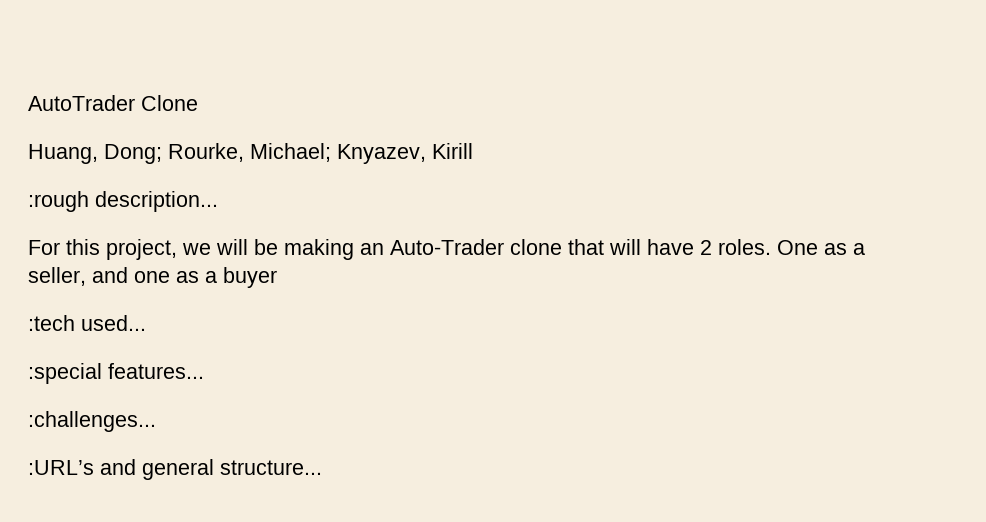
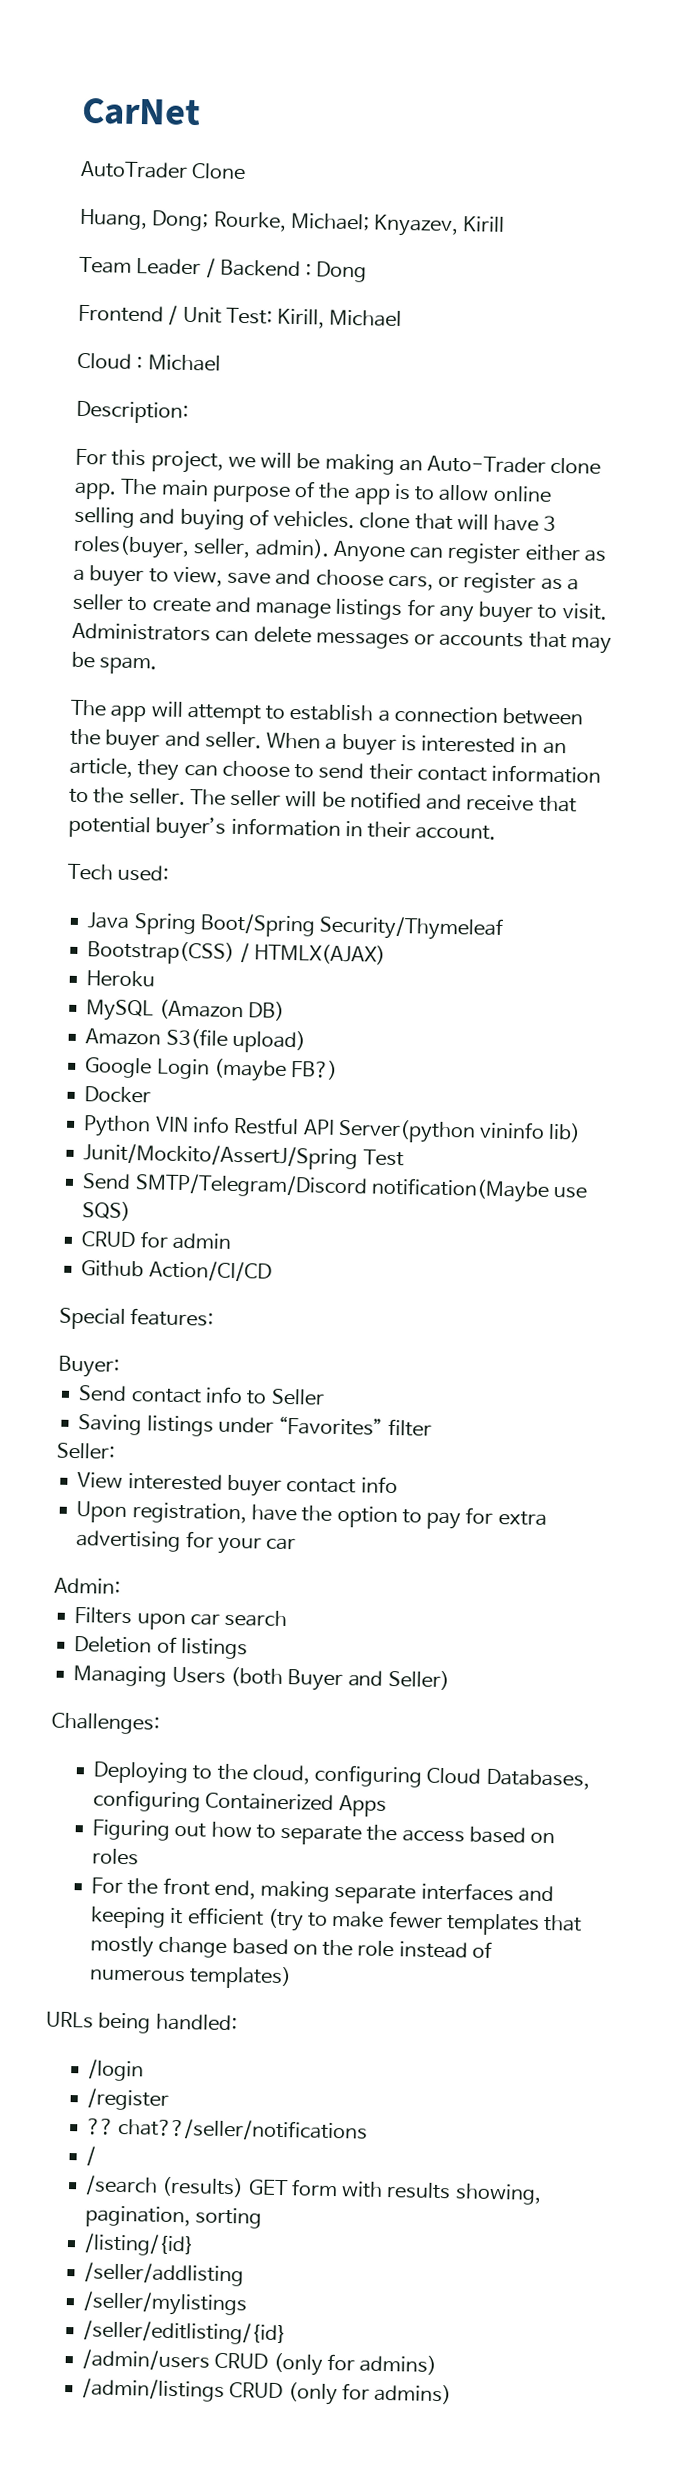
(28, 103) none -> [81,97,201,127] CarNet //
[28,191,218,212] :rough description... -> [79,256,368,283] [78,304,403,329] [77,352,221,372] [76,400,189,424] Team Leader / Backend : Dong // Frontend / Unit Test: Kirill, Michael // Cloud : Michael // Description:
[568,239,865,255] [28,267,277,288] [28,315,146,331] [28,363,204,384] [28,411,156,432] [28,459,322,480] that will have 2 roles. One as a seller, and one as a buyer // :tech used... // :special features... // :challenges... // :URL’s and general structure... -> [74,478,552,505] [74,506,557,532] [73,534,606,565] [73,565,579,594] [72,593,607,624] [72,622,612,654] [71,651,158,675] [70,699,584,726] [70,728,567,756] [69,757,602,784] [69,787,577,813] [68,815,497,840] [67,863,170,882] [87,912,505,942] [87,940,386,965] [86,970,156,988] [86,999,285,1022] [85,1028,306,1054] [84,1057,339,1082] [84,1086,152,1104] [83,1115,582,1144] [83,1143,404,1171] [82,1173,588,1203] [82,1201,132,1222] [81,1231,232,1250] [81,1260,272,1282] [59,1307,215,1330] [58,1355,120,1378] [78,1385,325,1406] [78,1414,432,1437] [56,1442,116,1460] [77,1472,398,1497] [76,1501,547,1530] [76,1530,297,1555] [54,1577,121,1594] [74,1607,288,1631] [74,1636,248,1660] [73,1665,450,1692] [51,1712,160,1735] [93,1761,590,1790] [93,1789,387,1817] [92,1819,556,1846] [92,1848,140,1866] [91,1877,554,1905] [90,1906,583,1936] [90,1935,492,1959] [89,1965,293,1990] [46,2011,238,2034] [88,2059,145,2082] [87,2088,170,2111] [87,2117,369,2142] [86,2146,97,2166] [85,2175,542,2205] [85,2205,263,2229] [84,2233,196,2257] [84,2262,245,2287] [83,2291,249,2317] [83,2320,288,2346] [82,2349,438,2376] [82,2378,453,2406] app. The main purpose of the app is to allow online selling and buying of vehicles. clone that will have 3 roles(buyer, seller, admin). Anyone can register either as a buyer to view, save and choose cars, or register as a seller to create and manage listings for any buyer to visit. Administrators can delete messages or accounts that may be spam. // The app will attempt to establish a connection between the buyer and seller. When a buyer is interested in an article, they can choose to send their contact information to the seller. The seller will be notified and receive that potential buyer’s information in their account. // Tech used: // Java Spring Boot/Spring Security/Thymeleaf // Bootstrap(CSS) / HTMLX(AJAX) // Heroku // MySQL (Amazon DB) // Amazon S3(file upload) // Google Login (maybe FB?) // Docker // Python VIN info Restful API Server(python vininfo lib) // Junit/Mockito/AssertJ/Spring Test // Send SMTP/Telegram/Discord notification(Maybe use SQS) // CRUD for admin // Github Action/CI/CD // Special features: // Buyer: // Send contact info to Seller // Saving listings under “Favorites” filter // Seller: // View interested buyer contact info // Upon registration, have the option to pay for extra advertising for your car // Admin: // Filters upon car search // Deletion of listings // Managing Users (both Buyer and Seller) // Challenges: // Deploying to the cloud, configuring Cloud Databases, configuring Containerized Apps // Figuring out how to separate the access based on roles // For the front end, making separate interfaces and keeping it efficient (try to make fewer templates that mostly change based on the role instead of numerous templates) // URLs being handled: // /login // /register // ?? chat??/seller/notifications // / // /search (results) GET form with results showing, pagination, sorting // /listing/{id} // /seller/addlisting // /seller/mylistings // /seller/editlisting/{id} // /admin/users CRUD (only for admins) // /admin/listings CRUD (only for admins)

